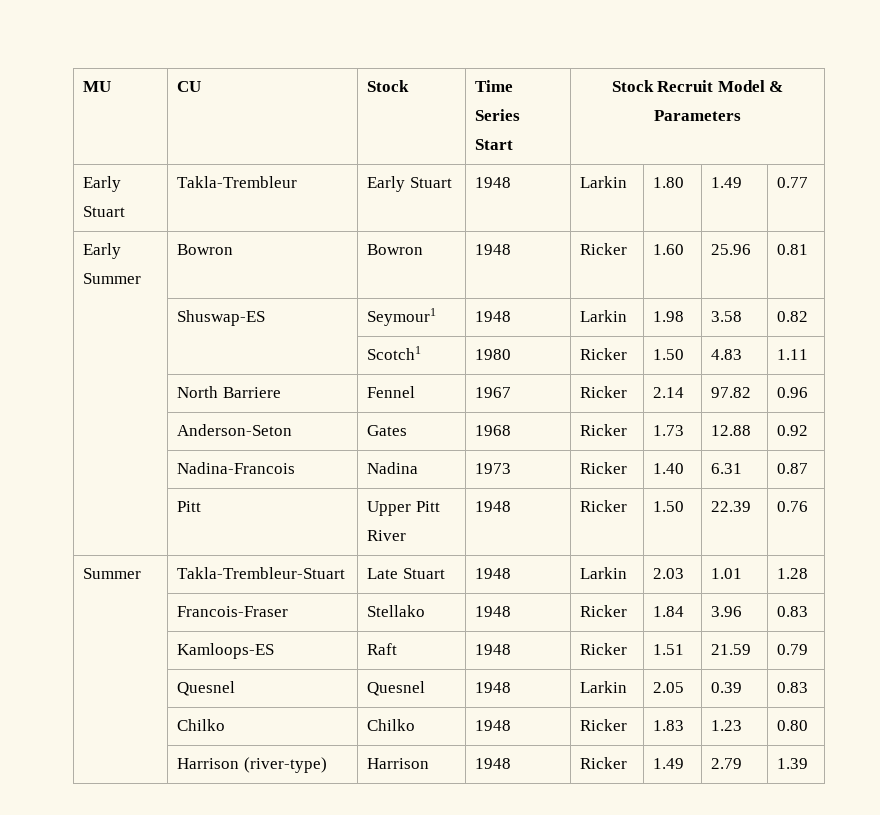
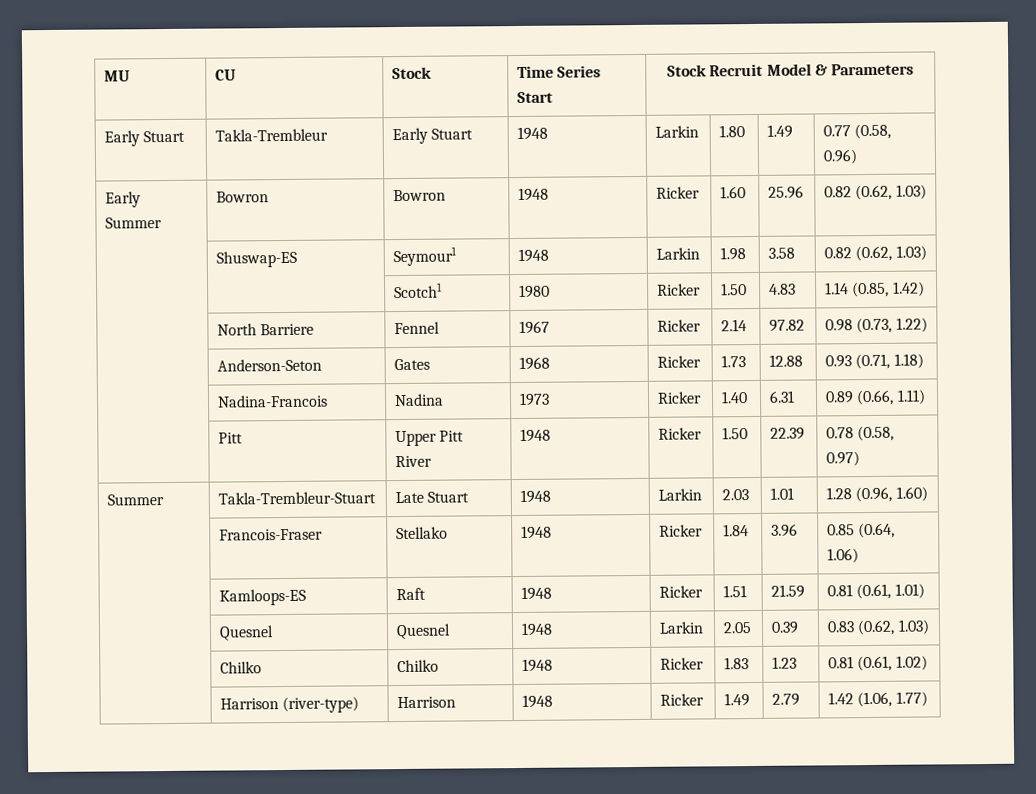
(809, 182) none -> [854,123,892,140] [823,149,859,165] (0.58, 0.96)
[777,244,809,255] 0.81 -> [824,184,927,201] 0.82 (0.62, 1.03)
(809, 316) none -> [855,245,927,262] (0.62, 1.03)
[777,349,809,360] 1.11 -> [825,281,925,298] 1.14 (0.85, 1.42)
[777,387,809,398] 0.96 -> [825,317,928,334] 0.98 (0.73, 1.22)
[777,425,809,436] 0.92 -> [825,353,924,370] 0.93 (0.71, 1.18)
[777,463,809,474] 0.87 -> [825,389,926,406] 0.89 (0.66, 1.11)
[777,501,809,512] 0.76 -> [826,425,895,442] [826,451,861,467] 0.78 (0.58, 0.97)
(809, 573) none -> [855,486,928,503] (0.96, 1.60)
[777,606,809,617] 0.83 -> [827,522,896,539] [827,548,860,564] 0.85 (0.64, 1.06)
[777,644,809,655] 0.79 -> [827,583,925,600] 0.81 (0.61, 1.01)
(809, 687) none -> [857,619,930,636] (0.62, 1.03)
[777,720,809,731] 0.80 -> [828,655,928,672] 0.81 (0.61, 1.02)
[777,758,809,769] 1.39 -> [828,691,928,708] 1.42 (1.06, 1.77)

